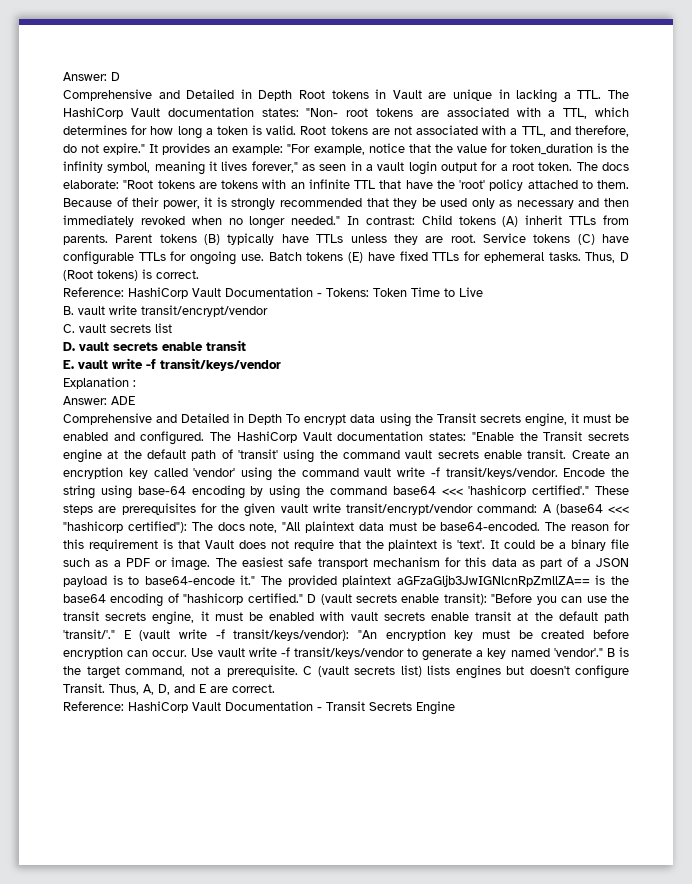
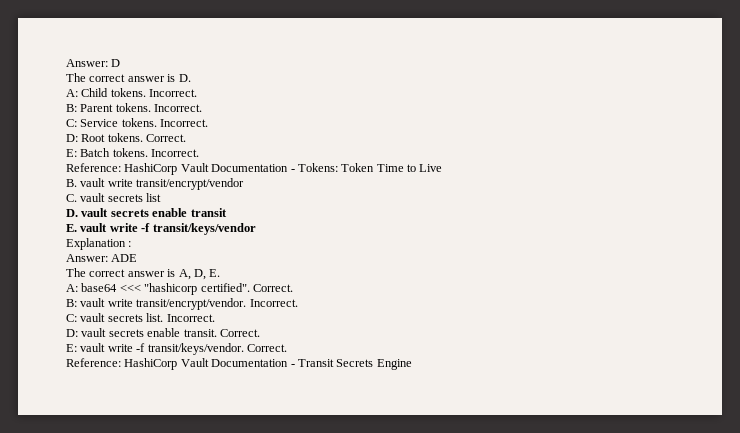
[63,89,630,103] [63,107,629,119] [63,125,630,139] [63,143,629,155] [63,161,629,175] [63,179,629,191] [63,197,629,211] [63,215,629,229] [63,233,629,245] [63,251,630,265] [63,269,199,281] Comprehensive and Detailed in Depth Root tokens in Vault are unique in lacking a TTL. The HashiCorp Vault documentation states: "Non- root tokens are associated with a TTL, which determines for how long a token is valid. Root tokens are not associated with a TTL, and therefore, do not expire." It provides an example: "For example, notice that the value for token_duration is the infinity symbol, meaning it lives forever," as seen in a vault login output for a root token. The docs elaborate: "Root tokens are tokens with an infinite TTL that have the 'root' policy attached to them. Because of their power, it is strongly recommended that they be used only as necessary and then immediately revoked when no longer needed." In contrast: Child tokens (A) inherit TTLs from parents. Parent tokens (B) typically have TTLs unless they are root. Service tokens (C) have configurable TTLs for ongoing use. Batch tokens (E) have fixed TTLs for ephemeral tasks. Thus, D (Root tokens) is correct. -> [66,73,191,82] [66,88,198,97] [66,103,203,112] [66,118,209,127] [66,133,187,142] [66,148,200,157] The correct answer is D. // A: Child tokens. Incorrect. // B: Parent tokens. Incorrect. // C: Service tokens. Incorrect. // D: Root tokens. Correct. // E: Batch tokens. Incorrect.
[63,413,629,427] [63,431,630,445] [63,449,629,463] [63,467,629,481] [63,485,629,499] [63,503,629,517] [63,521,630,533] [63,539,630,551] [63,557,629,571] [63,575,630,587] [63,593,630,607] [63,611,629,625] [63,629,630,641] [63,647,629,661] [63,665,629,679] [63,683,275,695] Comprehensive and Detailed in Depth To encrypt data using the Transit secrets engine, it must be enabled and configured. The HashiCorp Vault documentation states: "Enable the Transit secrets engine at the default path of 'transit' using the command vault secrets enable transit. Create an encryption key called 'vendor' using the command vault write -f transit/keys/vendor. Encode the string using base-64 encoding by using the command base64 <<< 'hashicorp certified'." These steps are prerequisites for the given vault write transit/encrypt/vendor command: A (base64 <<< "hashicorp certified"): The docs note, "All plaintext data must be base64-encoded. The reason for this requirement is that Vault does not require that the plaintext is 'text'. It could be a binary file such as a PDF or image. The easiest safe transport mechanism for this data as part of a JSON payload is to base64-encode it." The provided plaintext aGFzaGljb3JwIGNlcnRpZmllZA== is the base64 encoding of "hashicorp certified." D (vault secrets enable transit): "Before you can use the transit secrets engine, it must be enabled with vault secrets enable transit at the default path 'transit/'." E (vault write -f transit/keys/vendor): "An encryption key must be created before encryption can occur. Use vault write -f transit/keys/vendor to generate a key named 'vendor'." B is the target command, not a prerequisite. C (vault secrets list) lists engines but doesn't configure Transit. Thus, A, D, and E are correct. -> [66,268,221,280] [66,283,293,295] [66,298,298,310] [66,313,215,322] [66,328,260,337] [66,343,287,355] The correct answer is A, D, E. // A: base64 <<< "hashicorp certified". Correct. // B: vault write transit/encrypt/vendor. Incorrect. // C: vault secrets list. Incorrect. // D: vault secrets enable transit. Correct. // E: vault write -f transit/keys/vendor. Correct.

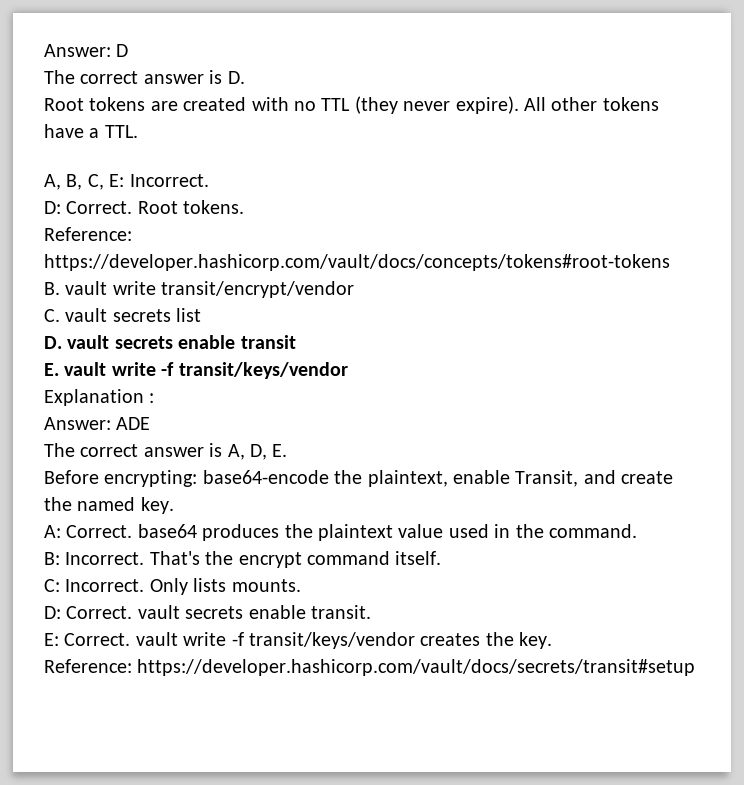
[66,88,198,97] [66,103,203,112] [66,118,209,127] [66,134,78,142] A: Child tokens. Incorrect. // B: Parent tokens. Incorrect. // C: Service tokens. Incorrect. // D: -> [44,96,659,114] [44,124,138,138] [44,174,209,190] [44,201,133,214] Root tokens are created with no TTL (they never expire). All other tokens have a TTL. // A, B, C, E: Incorrect. // D: Correct.
[146,134,187,142] [66,148,200,157] [66,163,443,175] Correct. // E: Batch tokens. Incorrect. // Reference: HashiCorp Vault Documentation - Tokens: Token Time to Live -> [44,227,132,241] [44,254,670,271] // Reference: https://developer.hashicorp.com/vault/docs/concepts/tokens#root-tokens
[66,283,293,295] [66,298,298,310] [66,313,215,322] [66,329,78,337] A: base64 <<< "hashicorp certified". Correct. // B: vault write transit/encrypt/vendor. Incorrect. // C: vault secrets list. Incorrect. // D: -> [44,470,674,487] [44,497,174,514] [44,524,637,541] [44,551,442,568] [44,578,301,595] [44,606,133,619] Before encrypting: base64-encode the plaintext, enable Transit, and create the named key. // A: Correct. base64 produces the plaintext value used in the command. // B: Incorrect. That's the encrypt command itself. // C: Incorrect. Only lists mounts. // D: Correct.
[219,329,260,337] [66,343,287,355] [66,358,412,370] Correct. // E: vault write -f transit/keys/vendor. Correct. // Reference: HashiCorp Vault Documentation - Transit Secrets Engine -> [44,632,553,649] [44,659,696,676] // E: Correct. vault write -f transit/keys/vendor creates the key. // Reference: https://developer.hashicorp.com/vault/docs/secrets/transit#setup

